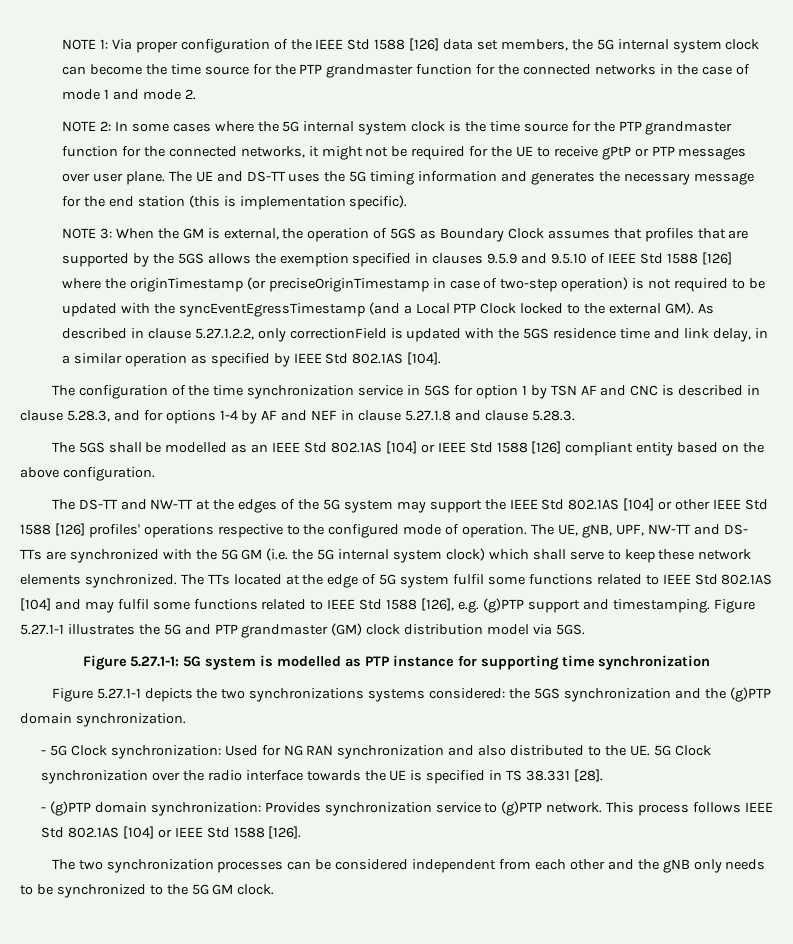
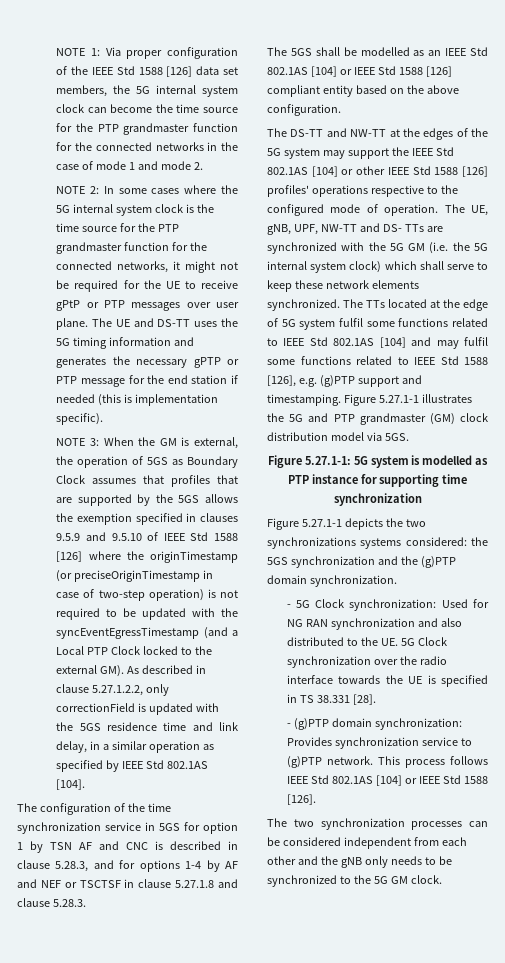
(690, 179) none -> [193,357,240,368] [56,376,78,384] gPTP or PTP
(185, 201) none -> [231,375,239,384] [56,394,96,403] if needed
(338, 415) none -> [64,880,121,888] or TSCTSF

